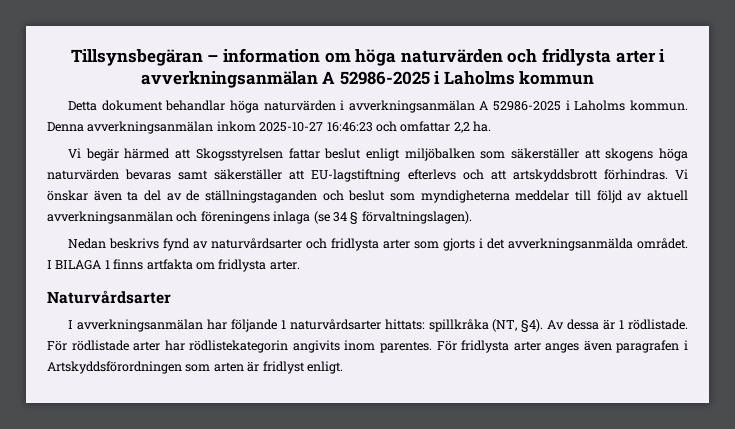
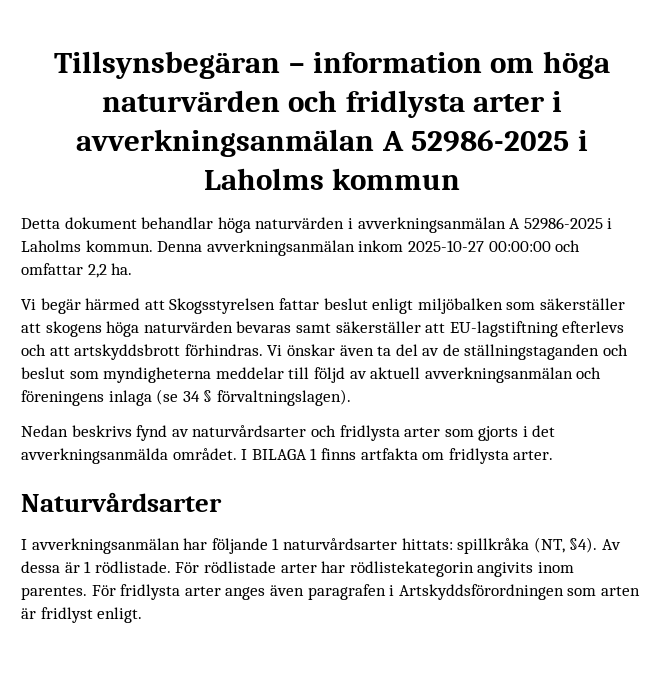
[326,122,373,132] 16:46:23 -> [488,241,551,252] 00:00:00

